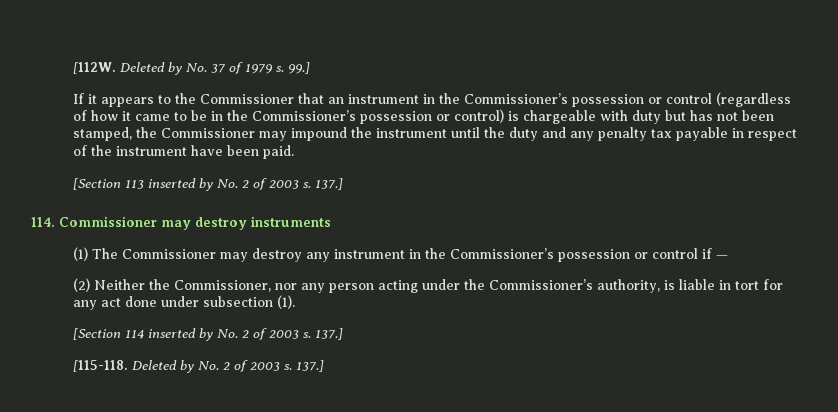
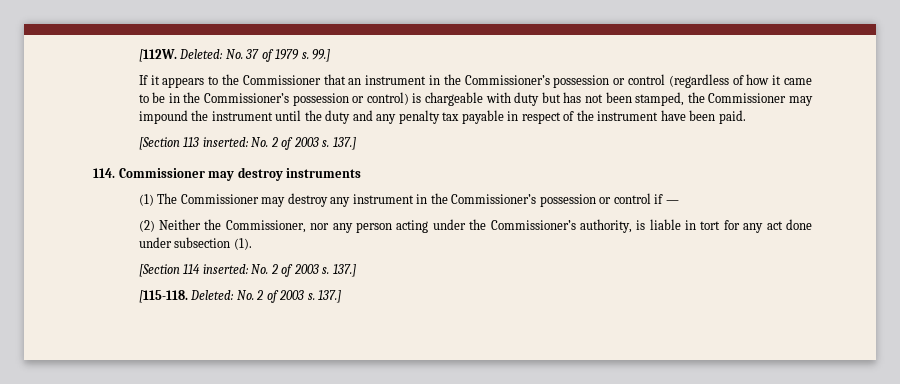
[119,62,182,75] Deleted by -> [179,49,224,59] Deleted:
[147,178,213,191] inserted by -> [202,137,249,147] inserted:
[147,328,213,341] inserted by -> [202,264,249,274] inserted:
[131,360,194,373] Deleted by -> [190,290,235,300] Deleted:

